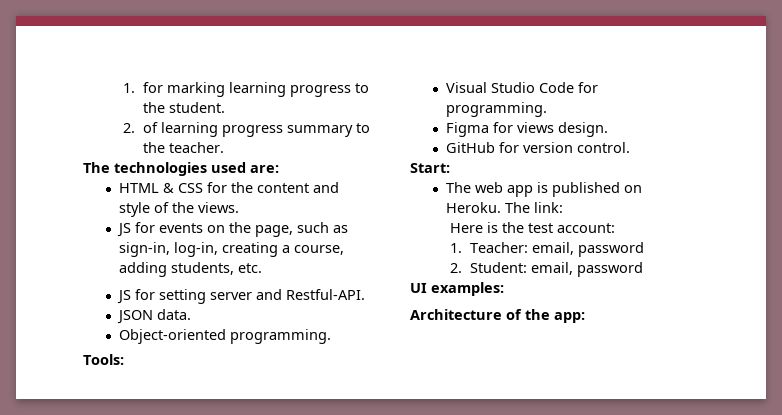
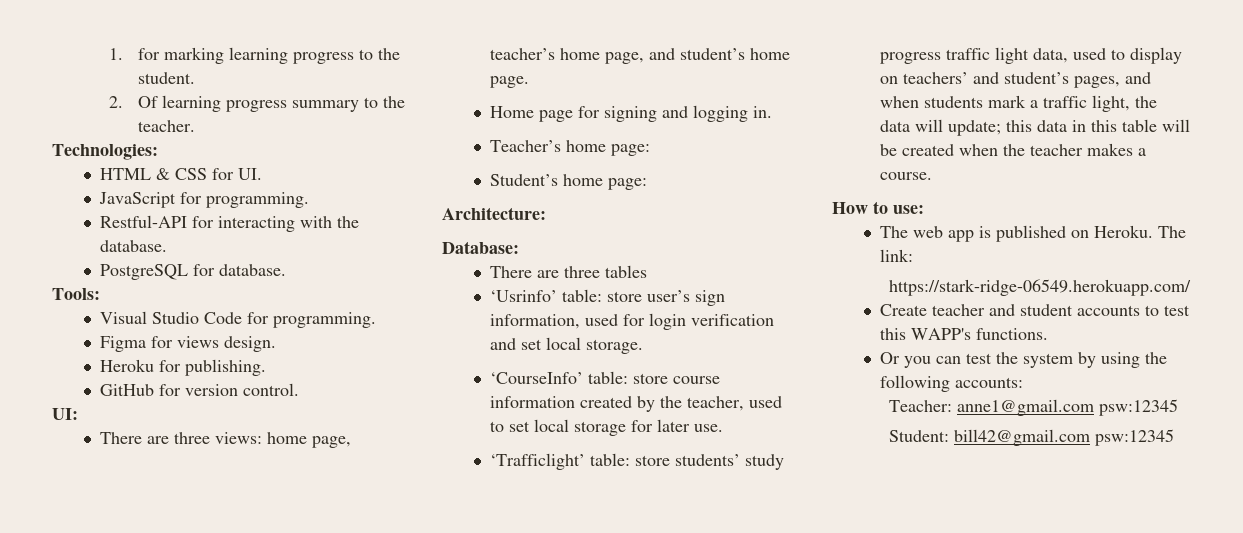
[143,122,159,133] of -> [137,96,158,108] Of
[83,162,279,176] The technologies used are: -> [52,144,158,160] Technologies:
[231,182,340,193] [119,202,240,217] [117,222,349,237] [119,242,345,257] [119,262,263,277] [117,289,366,304] [117,309,192,324] [119,329,332,344] the content and style of the views. // JS for events on the page, such as sign-in, log-in, creating a course, adding students, etc. // JS for setting server and Restful-API. // JSON data. // Object-oriented programming. -> [238,168,263,180] [99,192,310,208] [100,215,360,232] [100,240,168,252] [100,264,287,280] UI. // JavaScript for programming. // Restful-API for interacting with the database. // PostgreSQL for database.
(609, 129) none -> [100,359,267,376] // Heroku for publishing.
[410,163,450,173] Start: -> [52,408,78,420] [100,432,352,448] [490,48,791,64] [490,76,530,88] [490,105,773,122] [490,140,651,156] [490,174,648,190] [442,207,546,220] [442,241,519,254] [490,265,648,278] [490,289,726,306] [490,313,775,330] [490,337,644,354] [490,371,721,384] [490,396,783,412] [490,419,724,436] [490,453,785,470] [880,47,1183,64] [880,72,1152,88] [880,95,1158,112] [880,119,1191,136] [880,143,1147,156] [880,172,933,180] [832,201,924,214] UI: // There are three views: home page, teacher’s home page, and student’s home page. // Home page for signing and logging in. // Teacher’s home page: // Student’s home page: // Architecture: // Database: // There are three tables // ‘Usrinfo’ table: store user’s sign information, used for login verification and set local storage. // ‘CourseInfo’ table: store course information created by the teacher, used to set local storage for later use. // ‘Trafficlight’ table: store students’ study progress traffic light data, used to display on teachers’ and student’s pages, and when students mark a traffic light, the data will update; this data in this table will be created when the teacher makes a course. // How to use:
[450,222,616,233] [450,242,645,257] [450,262,644,277] [410,282,504,296] [410,309,585,323] Here is the test account: // 1. Teacher: email, password // 2. Student: email, password // UI examples: // Architecture of the app: -> [889,279,1192,296] [880,304,1191,316] [880,328,1049,340] [880,352,1168,368] [880,375,1024,392] [889,399,1179,416] [889,429,1175,446] https://stark-ridge-06549.herokuapp.com/ // Create teacher and student accounts to test this WAPP's functions. // Or you can test the system by using the following accounts: // Teacher: anne1@gmail.com psw:12345 // Student: bill42@gmail.com psw:12345

